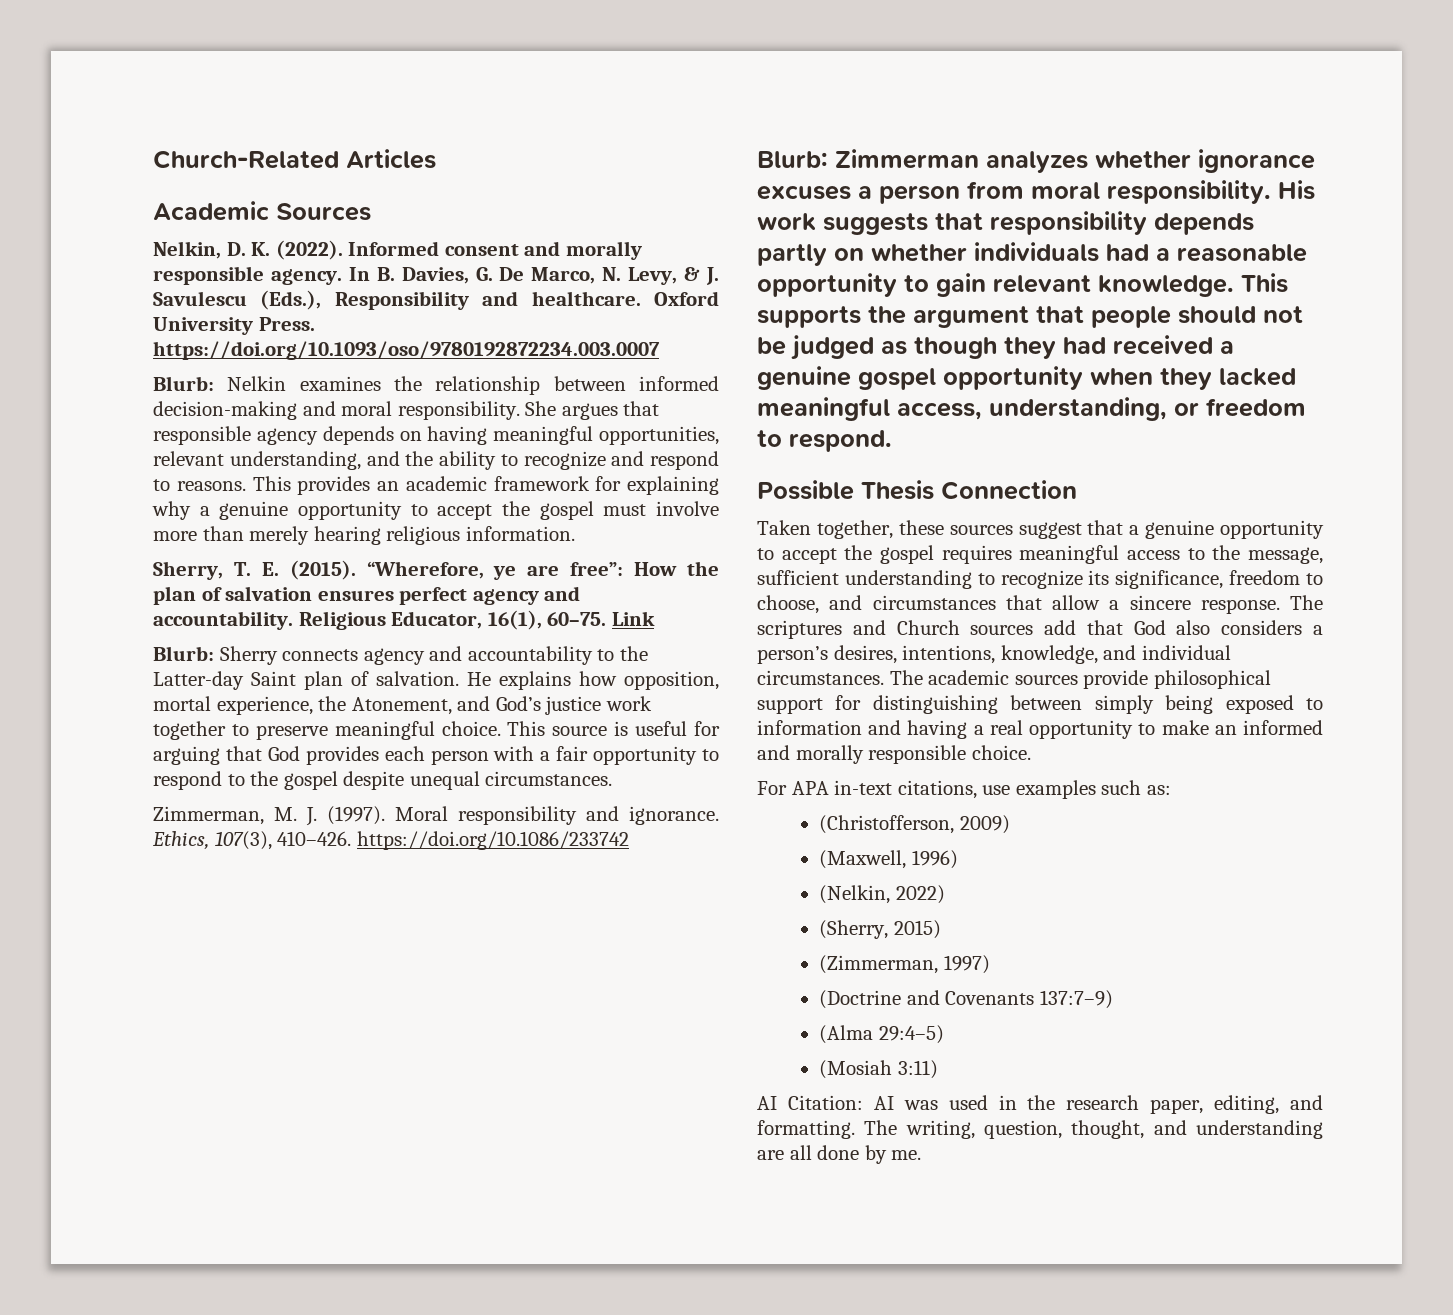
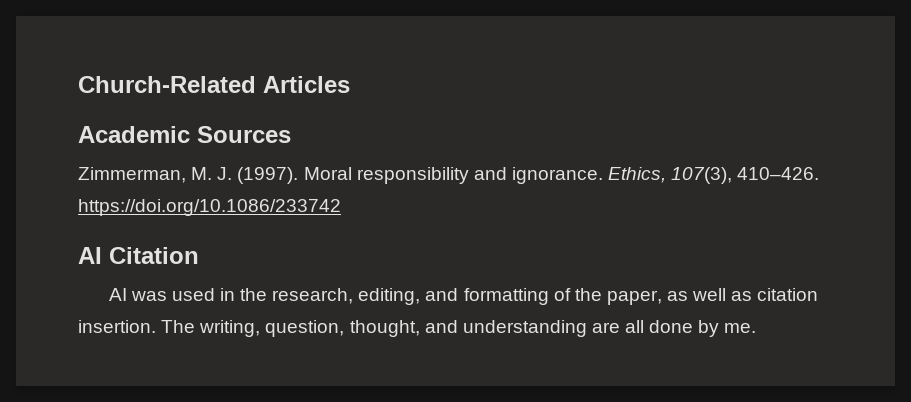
[153,240,642,260] [153,266,719,285] [153,290,720,310] [153,317,315,335] [153,341,660,360] [153,376,719,395] [153,401,660,420] [153,426,719,445] [153,451,719,470] [153,476,719,495] [152,501,720,520] [153,526,575,545] [153,560,720,580] [153,586,581,605] [153,610,655,630] [153,646,648,665] [153,671,719,690] [153,696,652,715] [153,721,721,740] [153,746,719,765] [153,771,613,790] // Nelkin, D. K. (2022). Informed consent and morally responsible agency. In B. Davies, G. De Marco, N. Levy, & J. Savulescu (Eds.), Responsibility and healthcare. Oxford University Press. https://doi.org/10.1093/oso/9780192872234.003.0007 // Blurb: Nelkin examines the relationship between informed decision-making and moral responsibility. She argues that responsible agency depends on having meaningful opportunities, relevant understanding, and the ability to recognize and respond to reasons. This provides an academic framework for explaining why a genuine opportunity to accept the gospel must involve more than merely hearing religious information. // Sherry, T. E. (2015). “Wherefore, ye are free”: How the plan of salvation ensures perfect agency and accountability. Religious Educator, 16(1), 60–75. Link // Blurb: Sherry connects agency and accountability to the Latter-day Saint plan of salvation. He explains how opposition, mortal experience, the Atonement, and God’s justice work together to preserve meaningful choice. This source is useful for arguing that God provides each person with a fair opportunity to respond to the gospel despite unequal circumstances. -> (291, 134) none
[757,149,1315,173] [757,180,1315,204] [757,211,1254,235] [757,242,1307,266] [757,273,1288,297] [757,306,1303,328] [757,335,1234,360] [757,366,1296,390] [757,397,1306,421] [757,430,892,452] [757,480,1077,500] [757,520,1324,539] [757,545,1323,564] [757,570,1323,589] [757,595,1323,614] [757,620,1323,639] [757,645,1231,664] [757,670,1271,689] [757,695,1323,714] [757,720,1323,739] [757,745,1031,764] [757,780,1171,799] [819,815,1010,834] [819,850,958,869] [819,885,945,904] [819,920,941,939] [819,955,990,974] [819,990,1113,1009] [819,1025,944,1044] [819,1060,938,1079] [757,1095,863,1110] Blurb: Zimmerman analyzes whether ignorance excuses a person from moral responsibility. His work suggests that responsibility depends partly on whether individuals had a reasonable opportunity to gain relevant knowledge. This supports the argument that people should not be judged as though they had received a genuine gospel opportunity when they lacked meaningful access, understanding, or freedom to respond. // Possible Thesis Connection // Taken together, these sources suggest that a genuine opportunity to accept the gospel requires meaningful access to the message, sufficient understanding to recognize its significance, freedom to choose, and circumstances that allow a sincere response. The scriptures and Church sources add that God also considers a person’s desires, intentions, knowledge, and individual circumstances. The academic sources provide philosophical support for distinguishing between simply being exposed to information and having a real opportunity to make an informed and morally responsible choice. // For APA in-text citations, use examples such as: // (Christofferson, 2009) // (Maxwell, 1996) // (Nelkin, 2022) // (Sherry, 2015) // (Zimmerman, 1997) // (Doctrine and Covenants 137:7–9) // (Alma 29:4–5) // (Mosiah 3:11) // AI Citation: -> [78,247,199,264] AI Citation //
[1066,1095,1323,1114] [757,1120,855,1139] research paper, editing, and formatting. -> [272,288,819,305] [78,320,156,333] research, editing, and formatting of the paper, as well as citation insertion.

